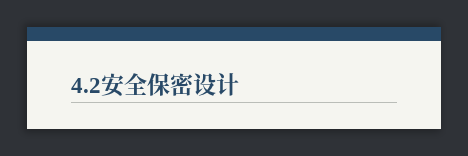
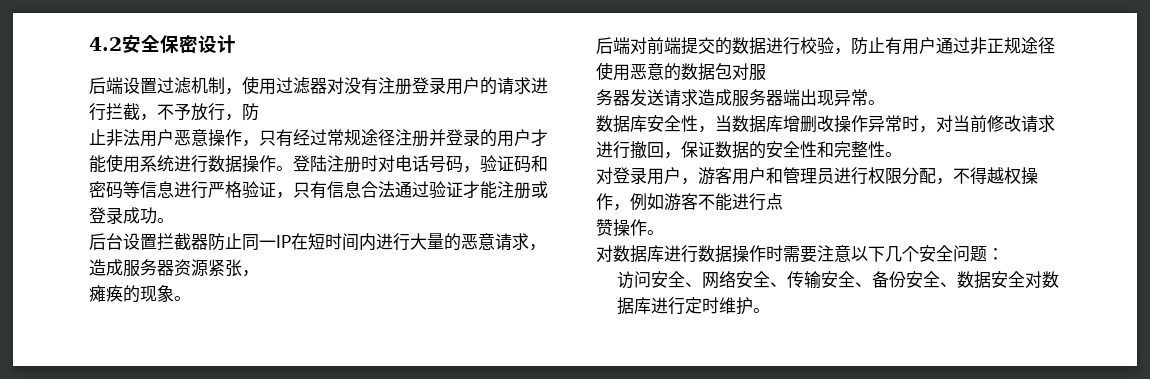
(239, 84) none -> [89,76,548,95] [89,103,259,121] [89,129,548,147] [89,154,548,173] [89,181,548,199] [89,207,174,224] [89,233,546,251] [89,259,259,277] [89,285,191,303] [596,37,1055,55] [596,62,766,81] [596,89,885,107] [596,115,1055,133] [596,141,902,159] [596,167,1038,185] [596,193,783,211] [596,219,664,237] [596,245,1004,263] [616,271,1059,289] [616,297,770,315] // 后端设置过滤机制，使用过滤器对没有注册登录用户的请求进行拦截，不予放行，防 // 止非法用户恶意操作，只有经过常规途径注册并登录的用户才能使用系统进行数据操作。登陆注册时对电话号码，验证码和密码等信息进行严格验证，只有信息合法通过验证才能注册或登录成功。 // 后台设置拦截器防止同一IP在短时间内进行大量的恶意请求，造成服务器资源紧张， // 瘫痪的现象。 // 后端对前端提交的数据进行校验，防止有用户通过非正规途径使用恶意的数据包对服 // 务器发送请求造成服务器端出现异常。 // 数据库安全性，当数据库增删改操作异常时，对当前修改请求进行撤回，保证数据的安全性和完整性。 // 对登录用户，游客用户和管理员进行权限分配，不得越权操作，例如游客不能进行点 // 赞操作。 // 对数据库进行数据操作时需要注意以下几个安全问题： // 访问安全、网络安全、传输安全、备份安全、数据安全对数据库进行定时维护。

